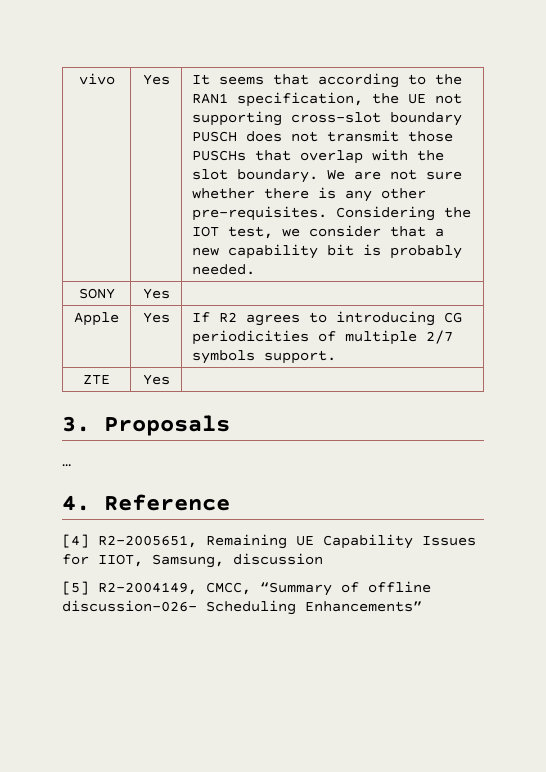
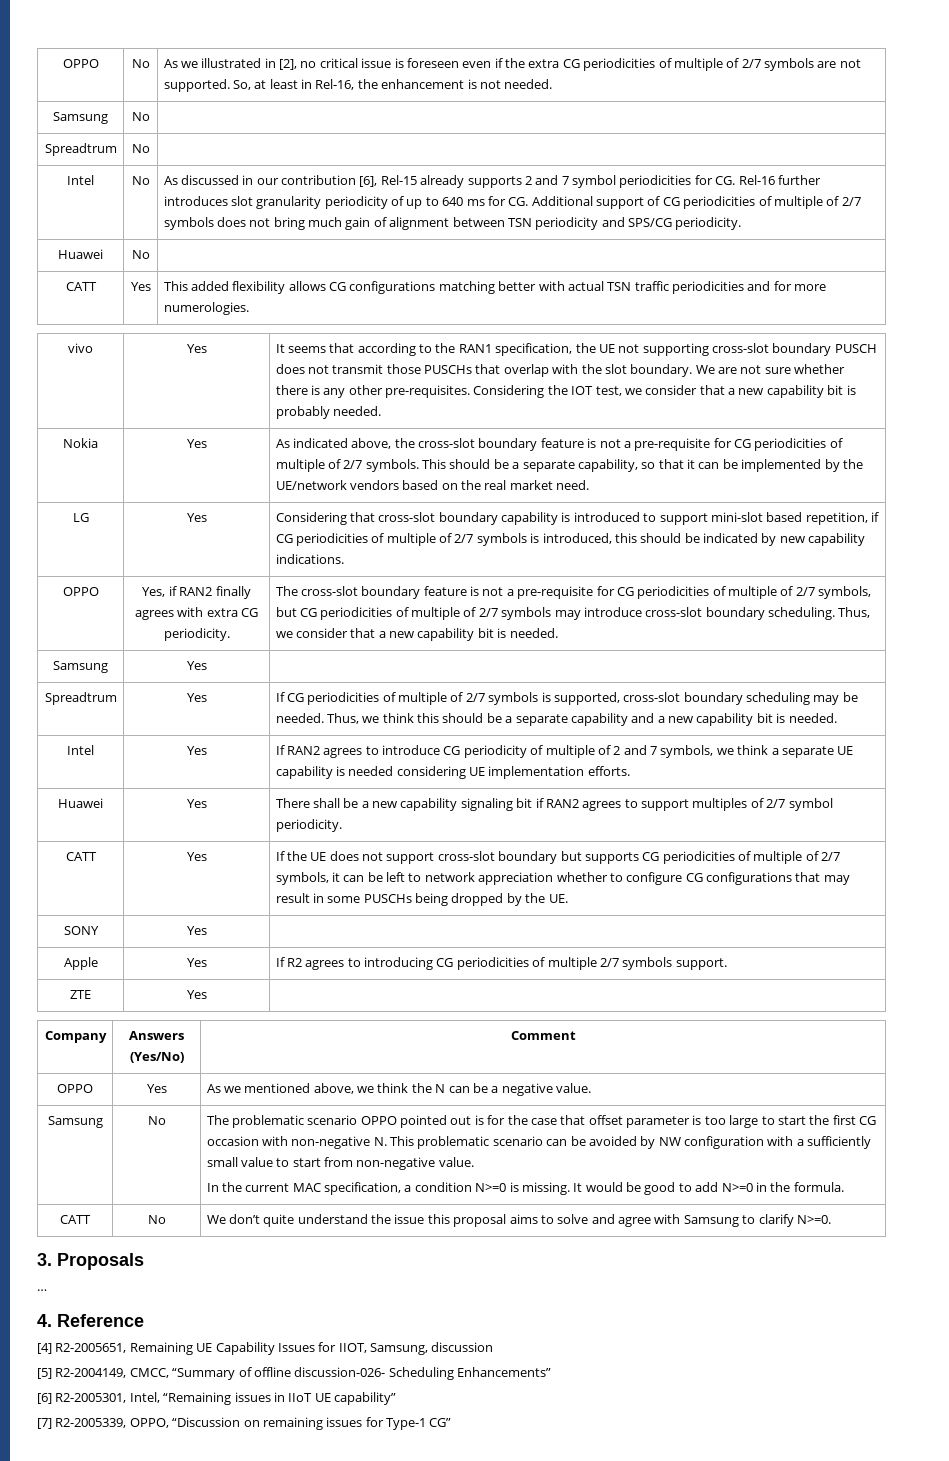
(78, 79) none -> [62,59,99,68] [131,59,150,68] [163,58,861,71] [163,79,553,92] [53,112,108,124] [131,112,150,121] [44,143,117,156] [131,144,150,153] [67,175,94,185] [131,176,150,185] [163,175,821,188] [163,196,861,209] [163,217,742,230] [58,249,103,259] [131,250,150,259] [65,282,97,291] [130,282,151,291] [163,281,827,294] [163,302,249,315] OPPO | No | As we illustrated in [2], no critical issue is foreseen even if the extra CG periodicities of multiple of 2/7 symbols are not supported. So, at least in Rel-16, the enhancement is not needed. // Samsung | No | // Spreadtrum | No | // Intel | No | As discussed in our contribution [6], Rel-15 already supports 2 and 7 symbol periodicities for CG. Rel-16 further introduces slot granularity periodicity of up to 640 ms for CG. Additional support of CG periodicities of multiple of 2/7 symbols does not bring much gain of alignment between TSN periodicity and SPS/CG periodicity. // Huawei | No | // CATT | Yes | This added flexibility allows CG configurations matching better with actual TSN traffic periodicities and for more numerologies. //
(256, 269) none -> [63,438,98,448] [186,439,207,448] [275,438,843,451] [275,459,863,472] [275,480,590,490] [72,513,89,522] [186,513,207,522] [275,512,880,525] [275,533,866,546] [275,554,344,564] [62,587,99,596] [142,586,251,599] [134,607,259,620] [163,628,230,641] [275,586,872,599] [275,607,871,620] [275,628,558,641] [53,661,108,673] [186,661,207,670] [44,692,117,705] [186,693,207,702] [275,692,858,705] [275,713,837,726] [67,745,94,755] [186,746,207,755] [275,745,854,758] [275,766,630,779] [58,798,103,808] [186,799,207,808] [275,798,833,811] [275,819,342,832] [65,852,97,861] [186,852,207,861] [275,851,841,864] [275,872,850,885] [275,893,568,906] // Nokia | Yes | As indicated above, the cross-slot boundary feature is not a pre-requisite for CG periodicities of multiple of 2/7 symbols. This should be a separate capability, so that it can be implemented by the UE/network vendors based on the real market need. // LG | Yes | Considering that cross-slot boundary capability is introduced to support mini-slot based repetition, if CG periodicities of multiple of 2/7 symbols is introduced, this should be indicated by new capability indications. // OPPO | Yes, if RAN2 finally agrees with extra CG periodicity. | The cross-slot boundary feature is not a pre-requisite for CG periodicities of multiple of 2/7 symbols, but CG periodicities of multiple of 2/7 symbols may introduce cross-slot boundary scheduling. Thus, we consider that a new capability bit is needed. // Samsung | Yes | // Spreadtrum | Yes | If CG periodicities of multiple of 2/7 symbols is supported, cross-slot boundary scheduling may be needed. Thus, we think this should be a separate capability and a new capability bit is needed. // Intel | Yes | If RAN2 agrees to introduce CG periodicity of multiple of 2 and 7 symbols, we think a separate UE capability is needed considering UE implementation efforts. // Huawei | Yes | There shall be a new capability signaling bit if RAN2 agrees to support multiples of 2/7 symbol periodicity. // CATT | Yes | If the UE does not support cross-slot boundary but supports CG periodicities of multiple of 2/7 symbols, it can be left to network appreciation whether to configure CG configurations that may result in some PUSCHs being dropped by the UE.
(170, 379) none -> [44,1031,107,1043] [129,1031,184,1040] [129,1052,184,1063] [510,1031,576,1040] [57,1084,93,1093] [146,1084,167,1093] [206,1083,592,1096] [47,1116,103,1128] [147,1116,166,1125] [206,1115,877,1128] [206,1136,872,1149] [206,1157,474,1170] [206,1182,844,1195] [60,1215,91,1224] [147,1215,166,1224] [206,1214,831,1227] // Company | Answers (Yes/No) | Comment // OPPO | Yes | As we mentioned above, we think the N can be a negative value. // Samsung | No | The problematic scenario OPPO pointed out is for the case that offset parameter is too large to start the first CG occasion with non-negative N. This problematic scenario can be avoided by NW configuration with a sufficiently small value to start from non-negative value. // In the current MAC specification, a condition N>=0 is missing. It would be good to add N>=0 in the formula. // CATT | No | We don’t quite understand the issue this proposal aims to solve and agree with Samsung to clarify N>=0.
(422, 606) none -> [37,1392,396,1405] [37,1417,452,1430] // [6] R2-2005301, Intel, “Remaining issues in IIoT UE capability” // [7] R2-2005339, OPPO, “Discussion on remaining issues for Type-1 CG”

